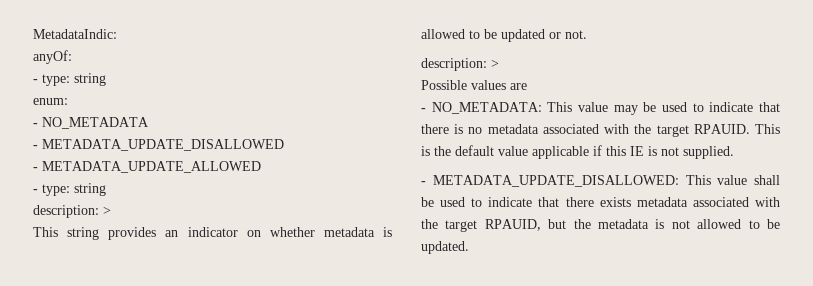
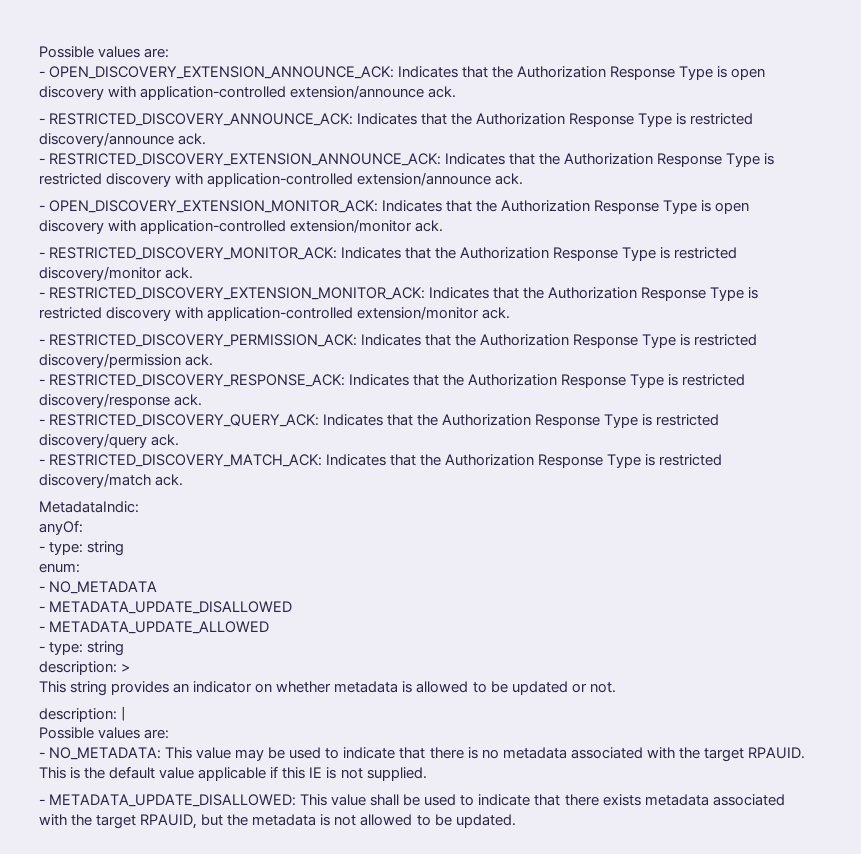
(33, 34) none -> [39,46,170,58] [39,66,766,80] [39,85,457,100] [39,113,754,127] [39,132,207,147] [39,153,775,167] [39,172,524,187] [39,200,750,214] [39,219,444,234] [39,247,738,261] [39,266,194,281] [39,287,759,301] [39,306,511,321] [39,334,758,348] [39,353,214,368] [39,374,746,388] [39,393,203,408] [39,414,720,428] [39,433,180,448] [39,454,723,468] [39,473,184,488] Possible values are: // - OPEN_DISCOVERY_EXTENSION_ANNOUNCE_ACK: Indicates that the Authorization Response Type is open discovery with application-controlled extension/announce ack. // - RESTRICTED_DISCOVERY_ANNOUNCE_ACK: Indicates that the Authorization Response Type is restricted discovery/announce ack. // - RESTRICTED_DISCOVERY_EXTENSION_ANNOUNCE_ACK: Indicates that the Authorization Response Type is restricted discovery with application-controlled extension/announce ack. // - OPEN_DISCOVERY_EXTENSION_MONITOR_ACK: Indicates that the Authorization Response Type is open discovery with application-controlled extension/monitor ack. // - RESTRICTED_DISCOVERY_MONITOR_ACK: Indicates that the Authorization Response Type is restricted discovery/monitor ack. // - RESTRICTED_DISCOVERY_EXTENSION_MONITOR_ACK: Indicates that the Authorization Response Type is restricted discovery with application-controlled extension/monitor ack. // - RESTRICTED_DISCOVERY_PERMISSION_ACK: Indicates that the Authorization Response Type is restricted discovery/permission ack. // - RESTRICTED_DISCOVERY_RESPONSE_ACK: Indicates that the Authorization Response Type is restricted discovery/response ack. // - RESTRICTED_DISCOVERY_QUERY_ACK: Indicates that the Authorization Response Type is restricted discovery/query ack. // - RESTRICTED_DISCOVERY_MATCH_ACK: Indicates that the Authorization Response Type is restricted discovery/match ack. //
[491,59,499,68] [421,80,527,90] > // Possible values are -> [121,706,127,721] [39,727,170,739] | // Possible values are:

